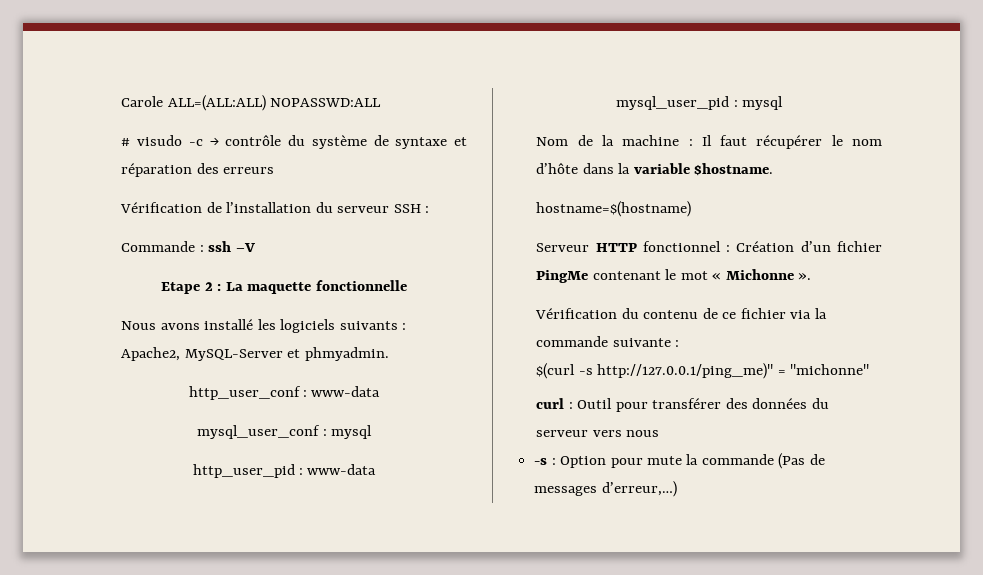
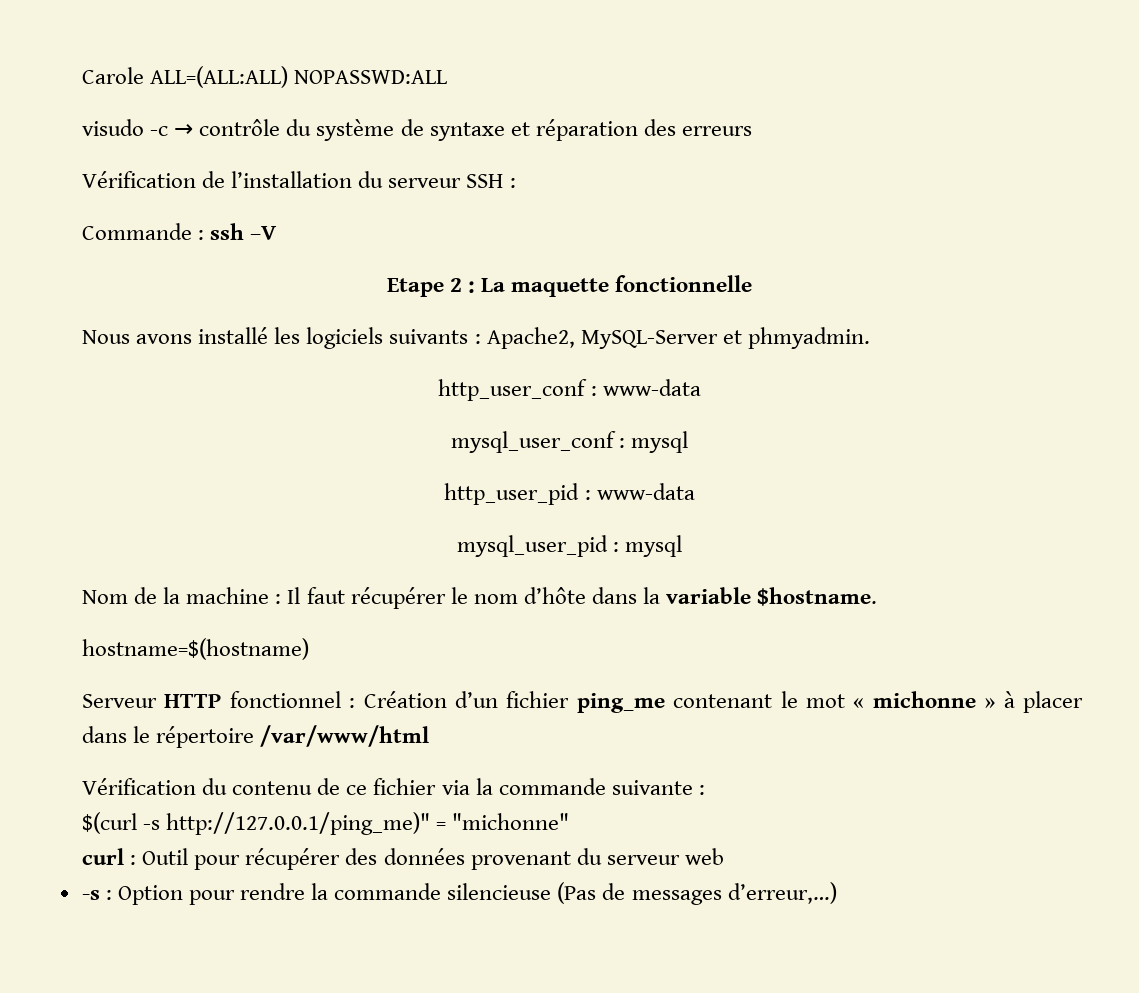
[121,138,131,146] # -> (448, 77) none
[536,270,589,283] PingMe -> [576,693,665,713] ping_me
[725,269,812,280] Michonne ». -> [872,691,1084,713] [82,725,430,748] michonne » à placer dans le répertoire /var/www/html
[652,398,722,409] transférer -> [245,848,341,870] récupérer
[811,398,829,409] [536,430,660,437] du serveur vers nous -> [470,848,724,870] provenant du serveur web
[646,454,774,465] mute la commande -> [240,883,552,900] rendre la commande silencieuse

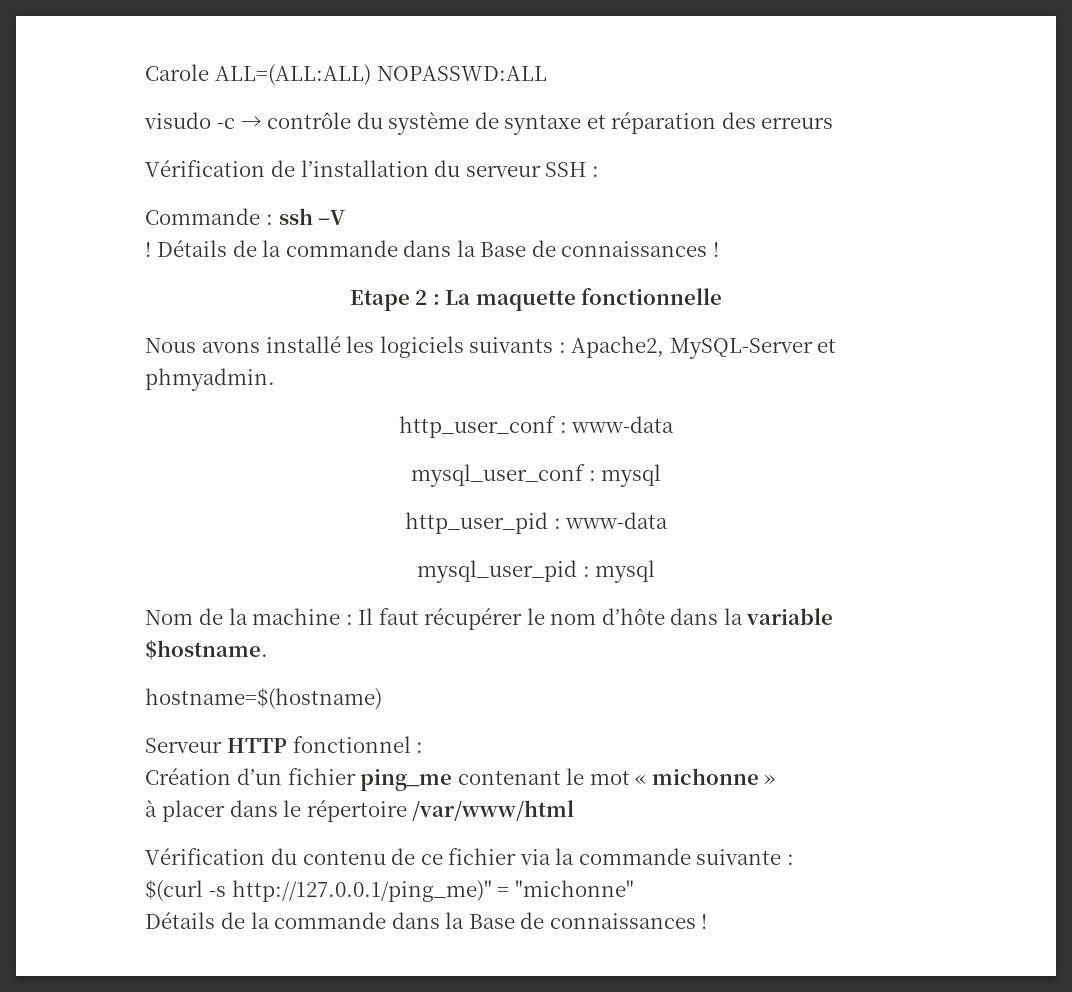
(278, 233) none -> [145,240,719,257] // ! Détails de la commande dans la Base de connaissances !
(356, 703) none -> (424, 747) //
(996, 703) none -> (776, 779) //
[82,848,724,870] [81,882,837,905] curl : Outil pour récupérer des données provenant du serveur web // -s : Option pour rendre la commande silencieuse (Pas de messages d’erreur,…) -> [145,912,708,929] Détails de la commande dans la Base de connaissances !

